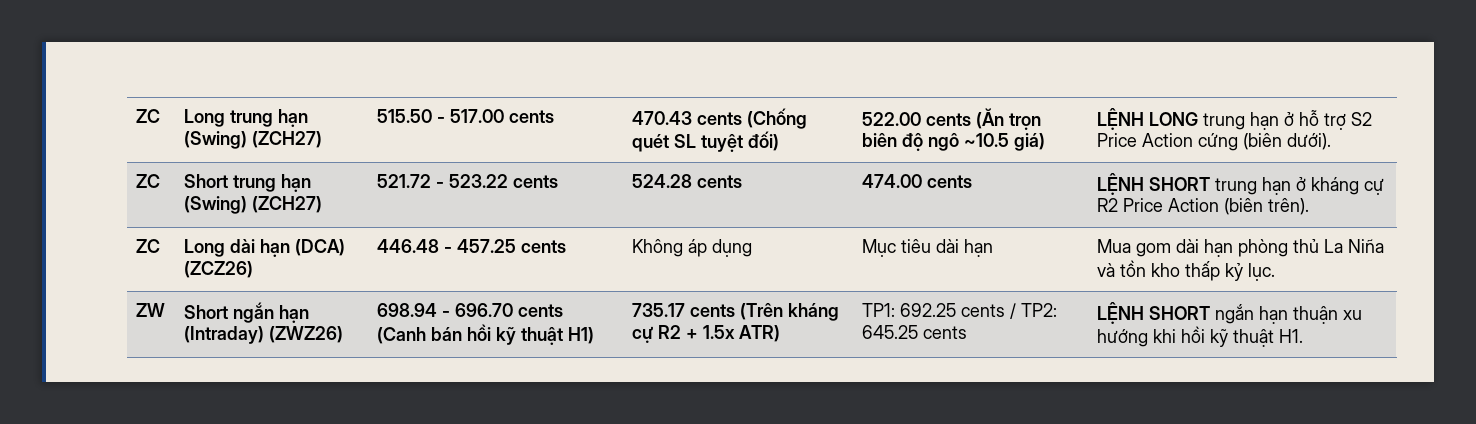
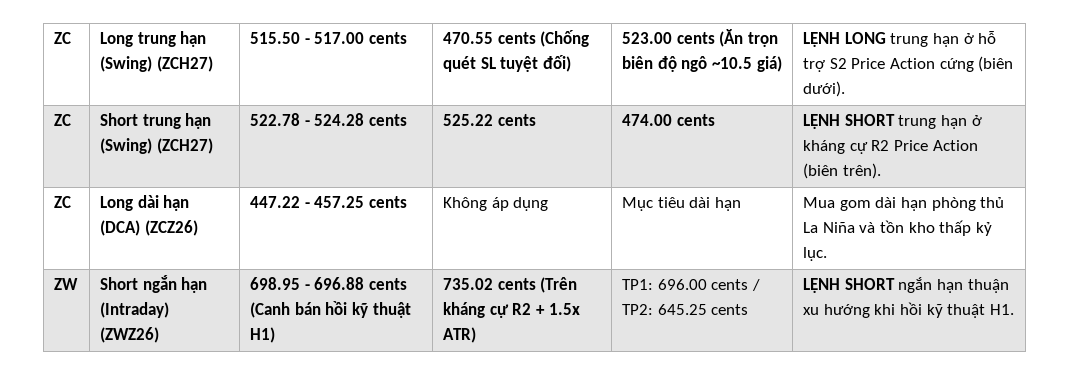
[632,111,693,125] 470.43 -> [443,32,494,44] 470.55
[862,112,922,126] 522.00 -> [622,32,673,44] 523.00
[377,174,559,188] [632,174,693,188] 521.72 - 523.22 cents | 524.28 -> [250,113,407,126] [443,114,494,126] 522.78 - 524.28 cents | 525.22
[377,239,440,253] 446.48 -> [250,196,301,208] 447.22
[377,303,514,317] 698.94 - 696.70 -> [250,277,365,290] 698.95 - 696.88
[632,303,686,317] 735.17 -> [443,278,494,290] 735.02
[900,303,957,317] 692.25 -> [657,279,707,290] 696.00

